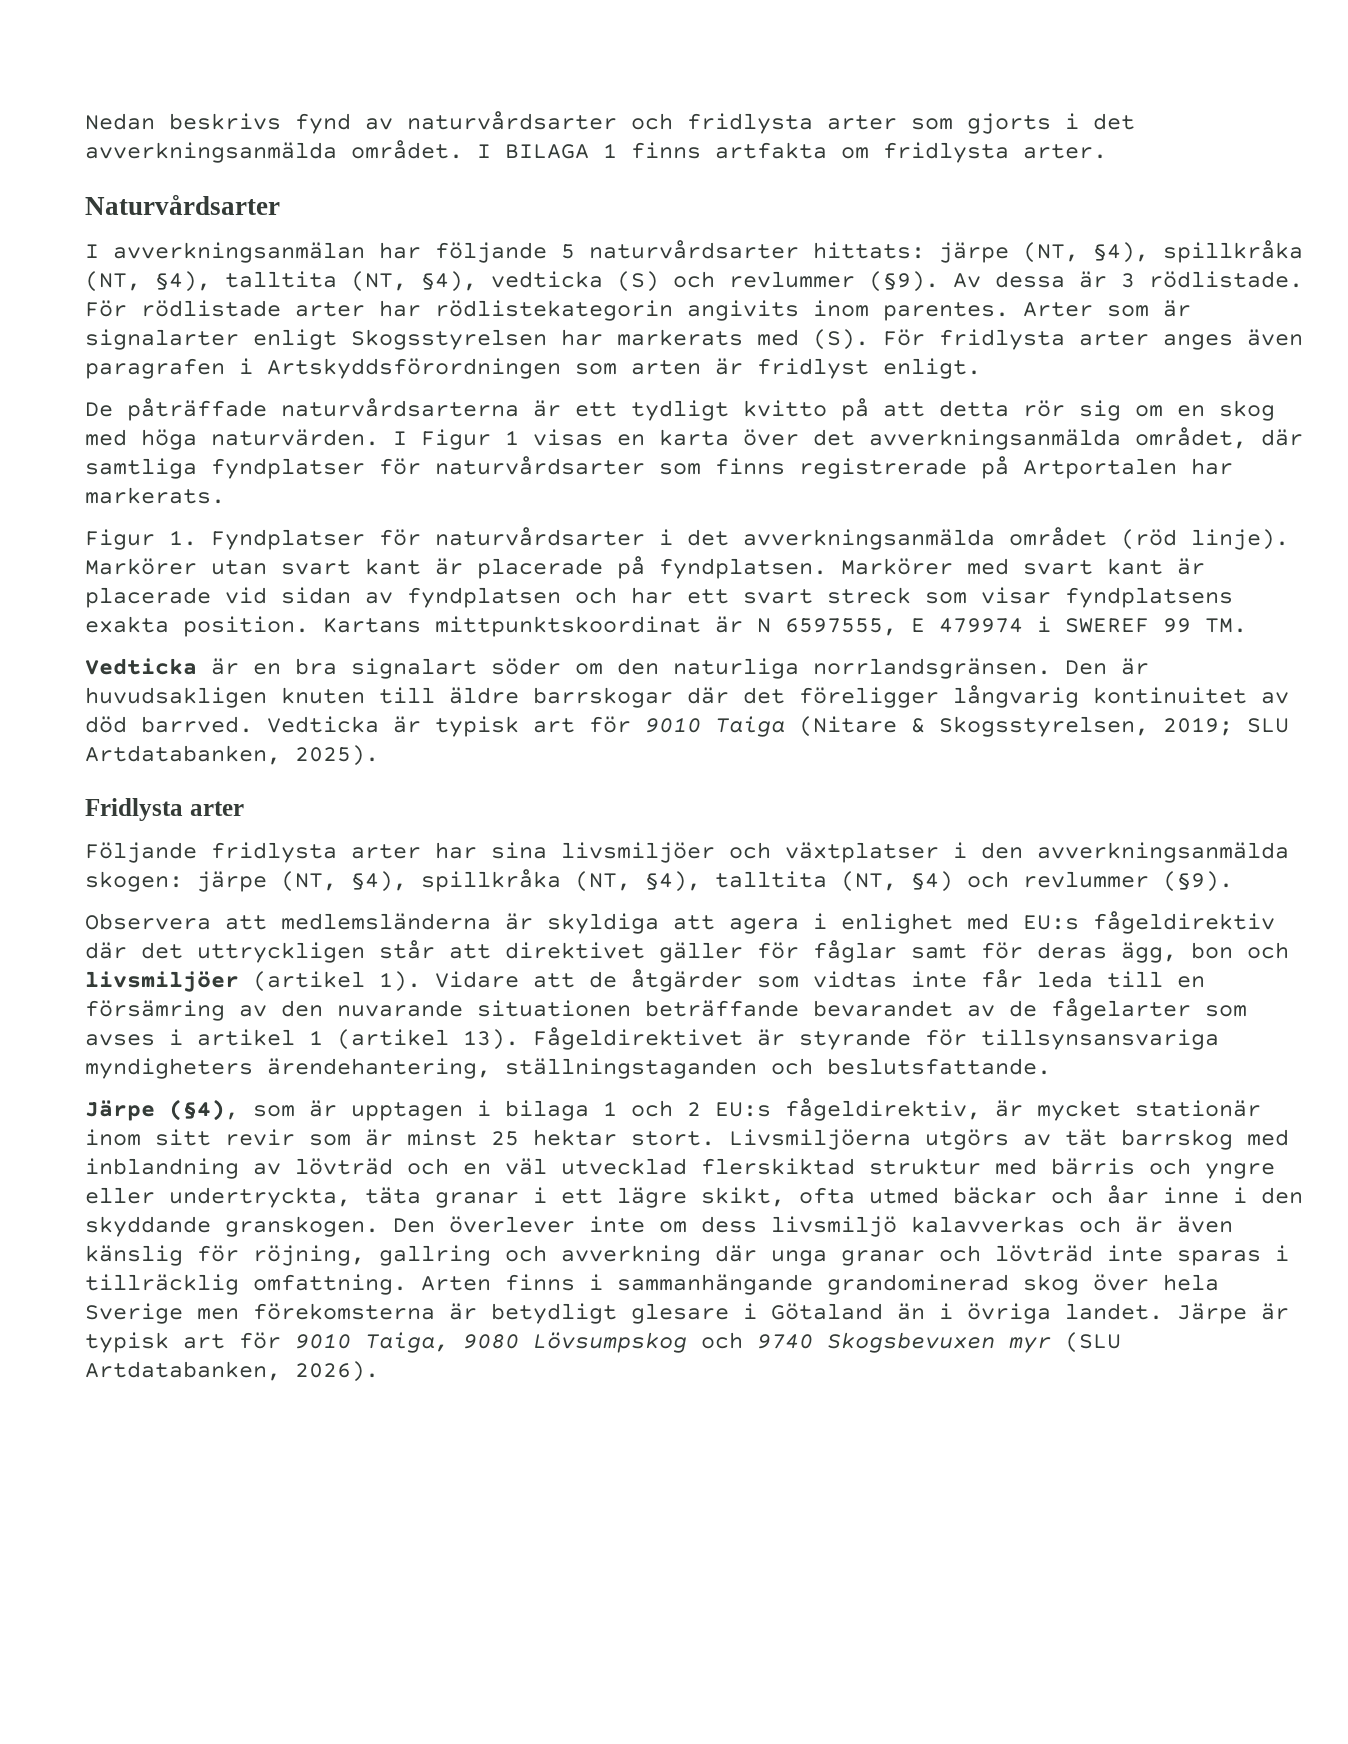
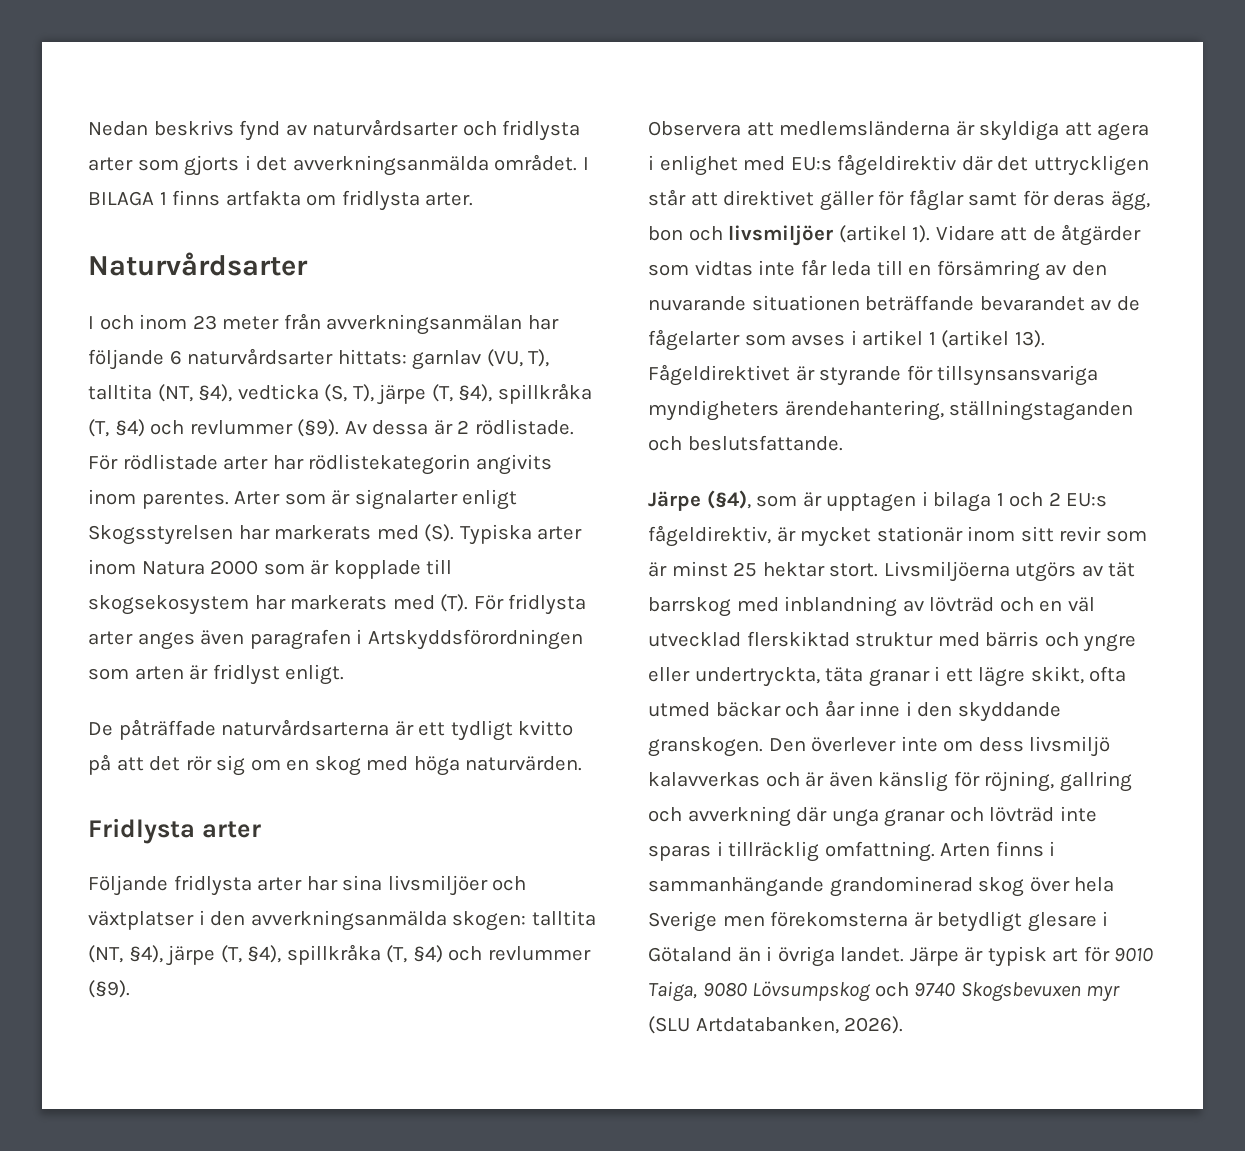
(99, 251) none -> [99,313,321,330] och inom 23 meter från
[561,244,575,259] 5 -> [169,350,182,365] 6
[939,240,1303,263] [85,271,659,292] järpe (NT, §4), spillkråka (NT, §4), talltita (NT, §4), vedticka (S) -> [412,349,550,370] [88,383,592,405] [88,419,145,437] garnlav (VU, T), talltita (NT, §4), vedticka (S, T), järpe (T, §4), spillkråka (T, §4)
[1121,273,1135,288] 3 -> [457,420,470,434] 2
(869, 339) none -> [459,524,583,545] [88,559,453,579] [88,594,469,615] Typiska arter inom Natura 2000 som är kopplade till skogsekosystem har markerats med (T).
[939,400,1009,417] detta -> [149,756,181,771] det
[393,427,1303,450] [85,456,1233,479] [85,487,225,504] [85,527,1289,550] [85,556,1205,579] [85,587,1233,608] [85,616,1247,637] [85,658,1149,679] [85,685,1289,708] [85,716,1289,737] [85,745,379,766] I Figur 1 visas en karta över det avverkningsanmälda området, där samtliga fyndplatser för naturvårdsarter som finns registrerade på Artportalen har markerats. // Figur 1. Fyndplatser för naturvårdsarter i det avverkningsanmälda området (röd linje). Markörer utan svart kant är placerade på fyndplatsen. Markörer med svart kant är placerade vid sidan av fyndplatsen och har ett svart streck som visar fyndplatsens exakta position. Kartans mittpunktskoordinat är N 6597555, E 479974 i SWEREF 99 TM. // Vedticka är en bra signalart söder om den naturliga norrlandsgränsen. Den är huvudsakligen knuten till äldre barrskogar där det föreligger långvarig kontinuitet av död barrved. Vedticka är typisk art för 9010 Taiga (Nitare & Skogsstyrelsen, 2019; SLU Artdatabanken, 2025). -> (583, 763) none
[197,869,897,892] järpe (NT, §4), spillkråka (NT, §4), talltita (NT, -> [531,910,596,926] [88,944,408,966] talltita (NT, §4), järpe (T, §4), spillkråka (T,

